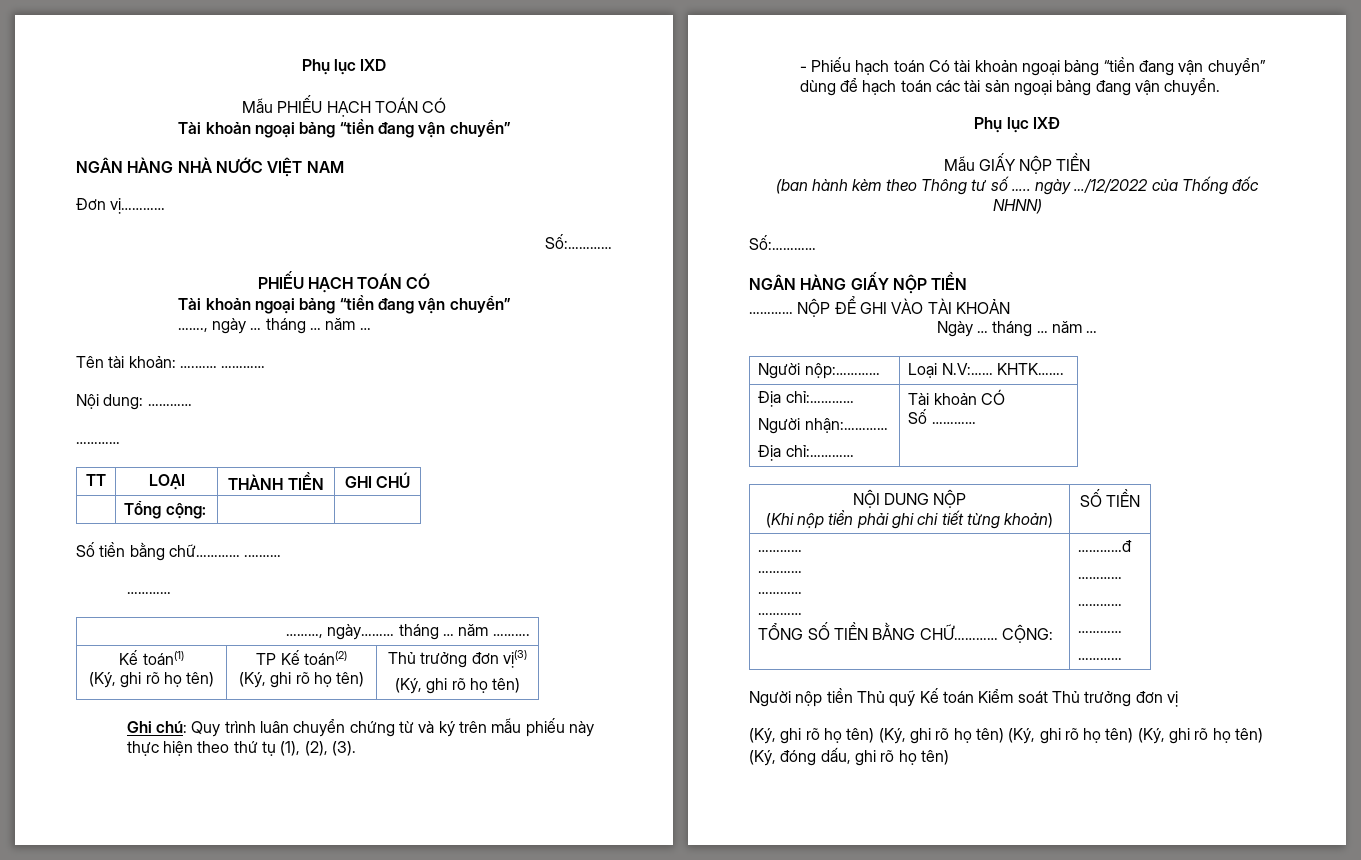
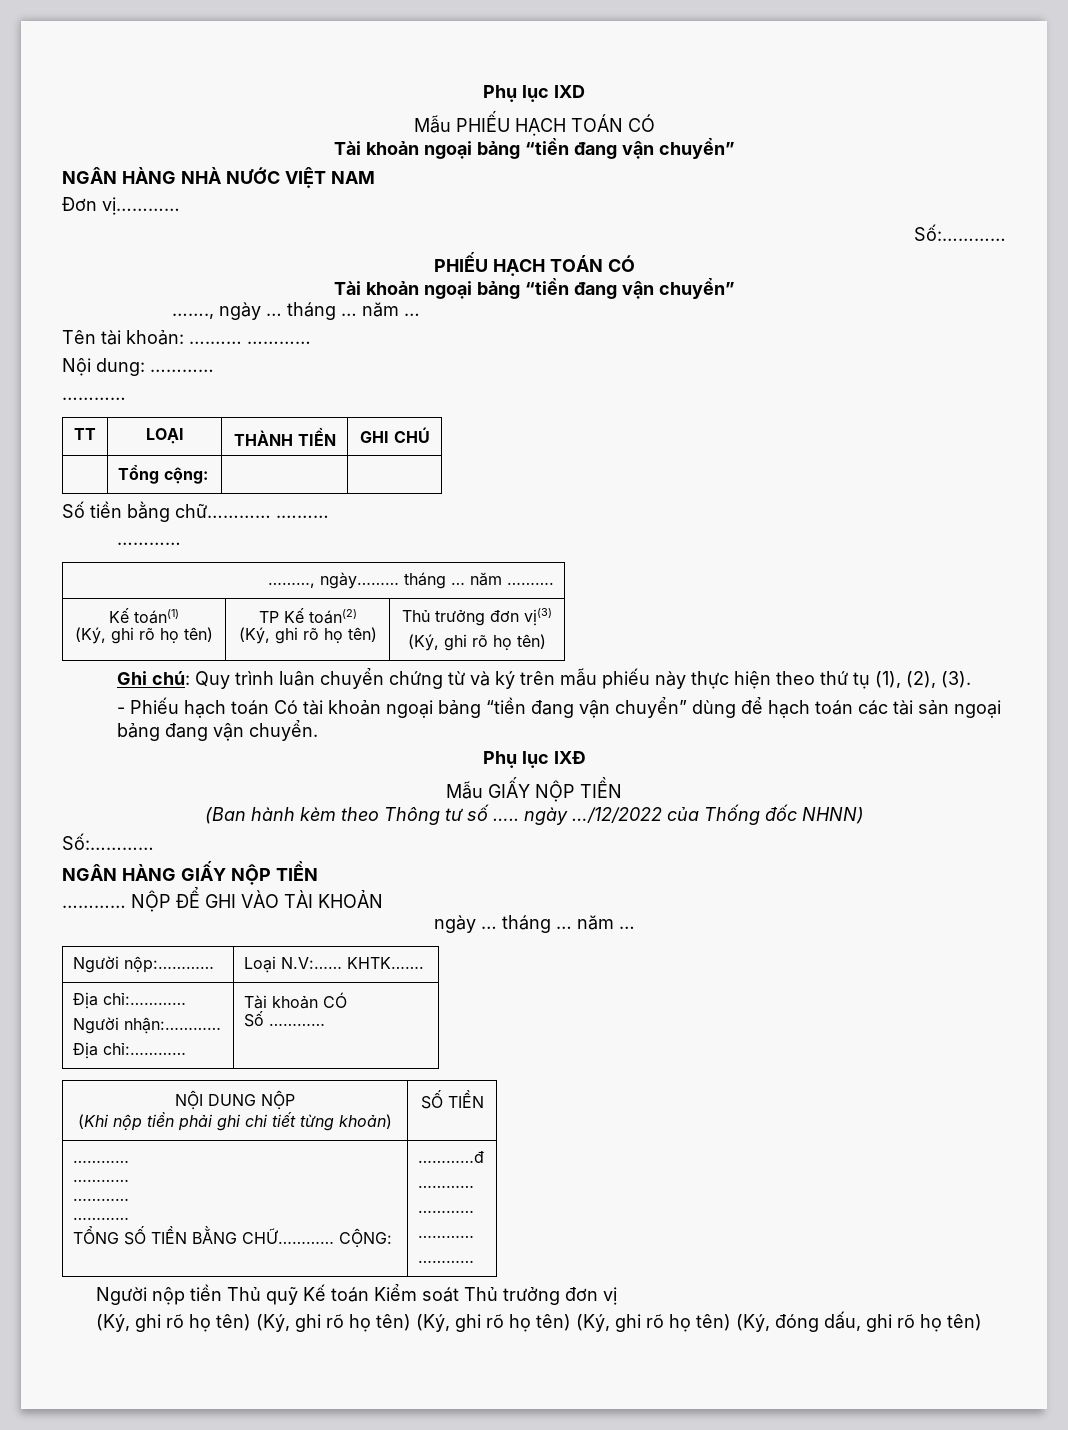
[775,179,808,194] (ban -> [204,807,246,824] (Ban
[936,321,973,337] Ngày -> [433,915,476,933] ngày

